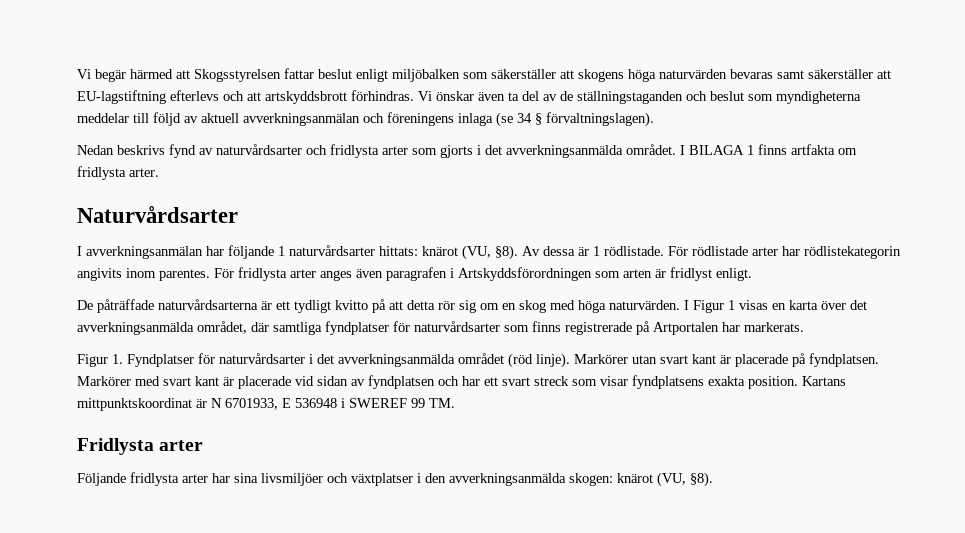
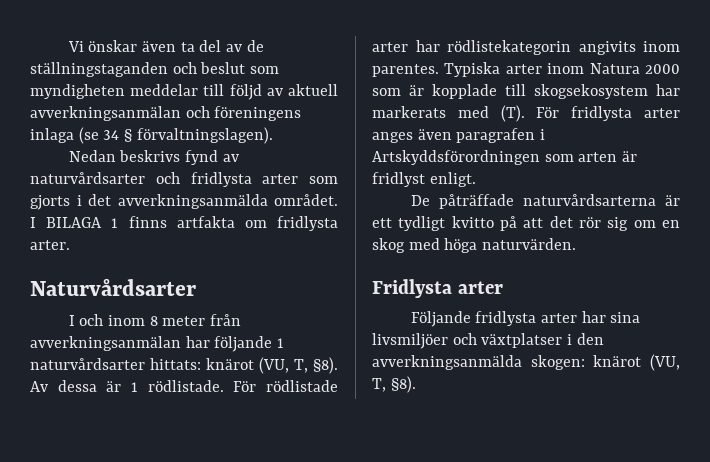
[77,68,891,82] [77,90,432,104] Vi begär härmed att Skogsstyrelsen fattar beslut enligt miljöbalken som säkerställer att skogens höga naturvärden bevaras samt säkerställer att EU-lagstiftning efterlevs och att artskyddsbrott förhindras. Vi -> [67,41,84,52] Vi
[776,91,861,104] myndigheterna -> [30,84,125,99] myndigheten
(82, 251) none -> [79,314,242,326] och inom 8 meter från
(491, 252) none -> [294,359,308,373] T,
(210, 275) none -> [444,62,680,77] [372,84,680,99] [372,105,525,122] Typiska arter inom Natura 2000 som är kopplade till skogsekosystem har markerats med (T).
[407,300,435,310] detta -> [549,216,573,228] det
[684,300,867,313] [77,321,804,335] [77,353,879,368] [77,375,846,389] [77,398,455,411] I Figur 1 visas en karta över det avverkningsanmälda området, där samtliga fyndplatser för naturvårdsarter som finns registrerade på Artportalen har markerats. // Figur 1. Fyndplatser för naturvårdsarter i det avverkningsanmälda området (röd linje). Markörer utan svart kant är placerade på fyndplatsen. Markörer med svart kant är placerade vid sidan av fyndplatsen och har ett svart streck som visar fyndplatsens exakta position. Kartans mittpunktskoordinat är N 6701933, E 536948 i SWEREF 99 TM. -> (577, 244) none
(686, 479) none -> [372,378,386,392] T,

